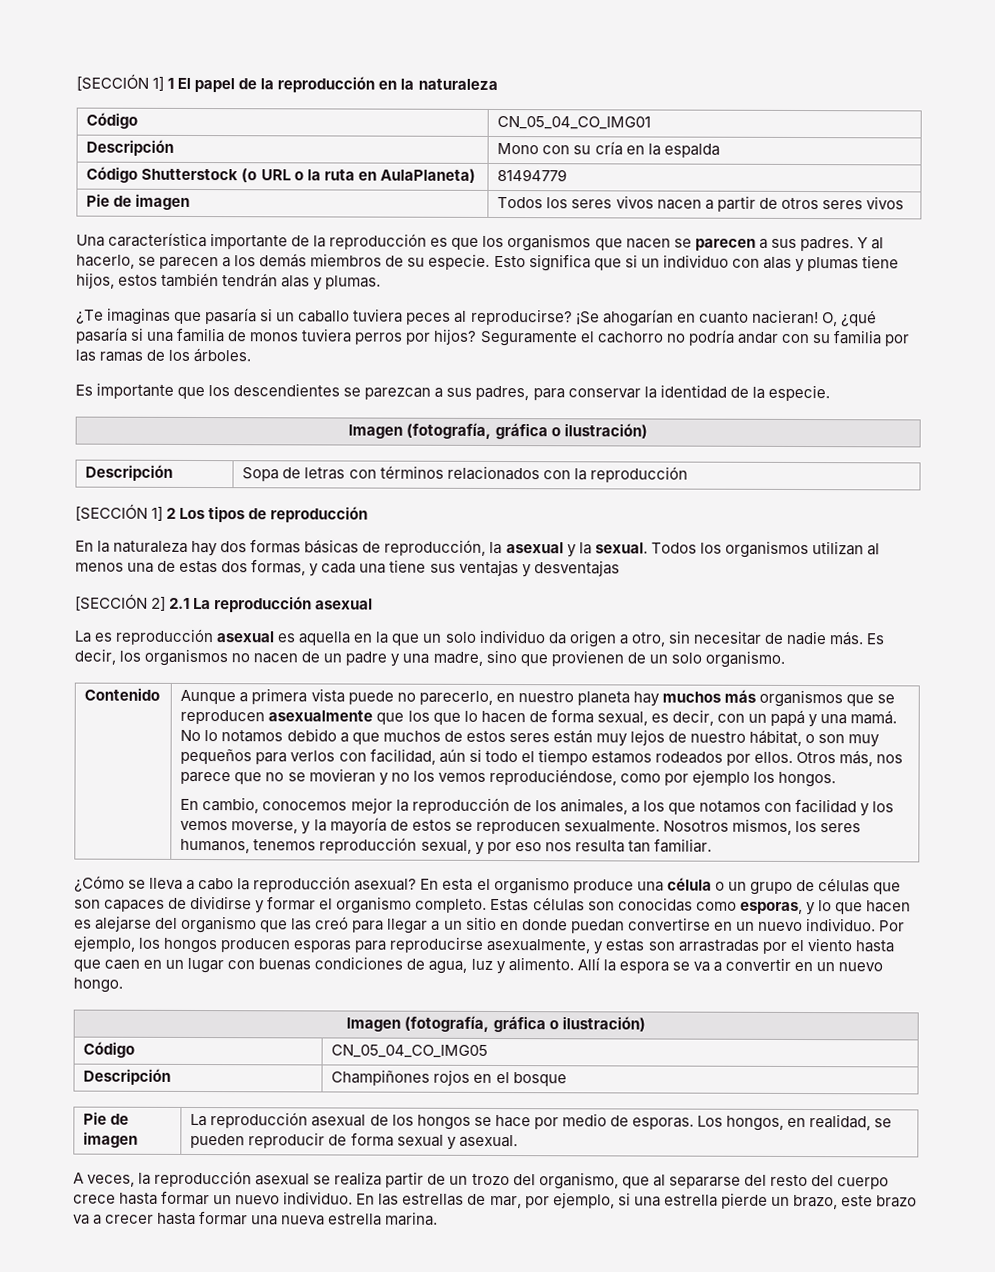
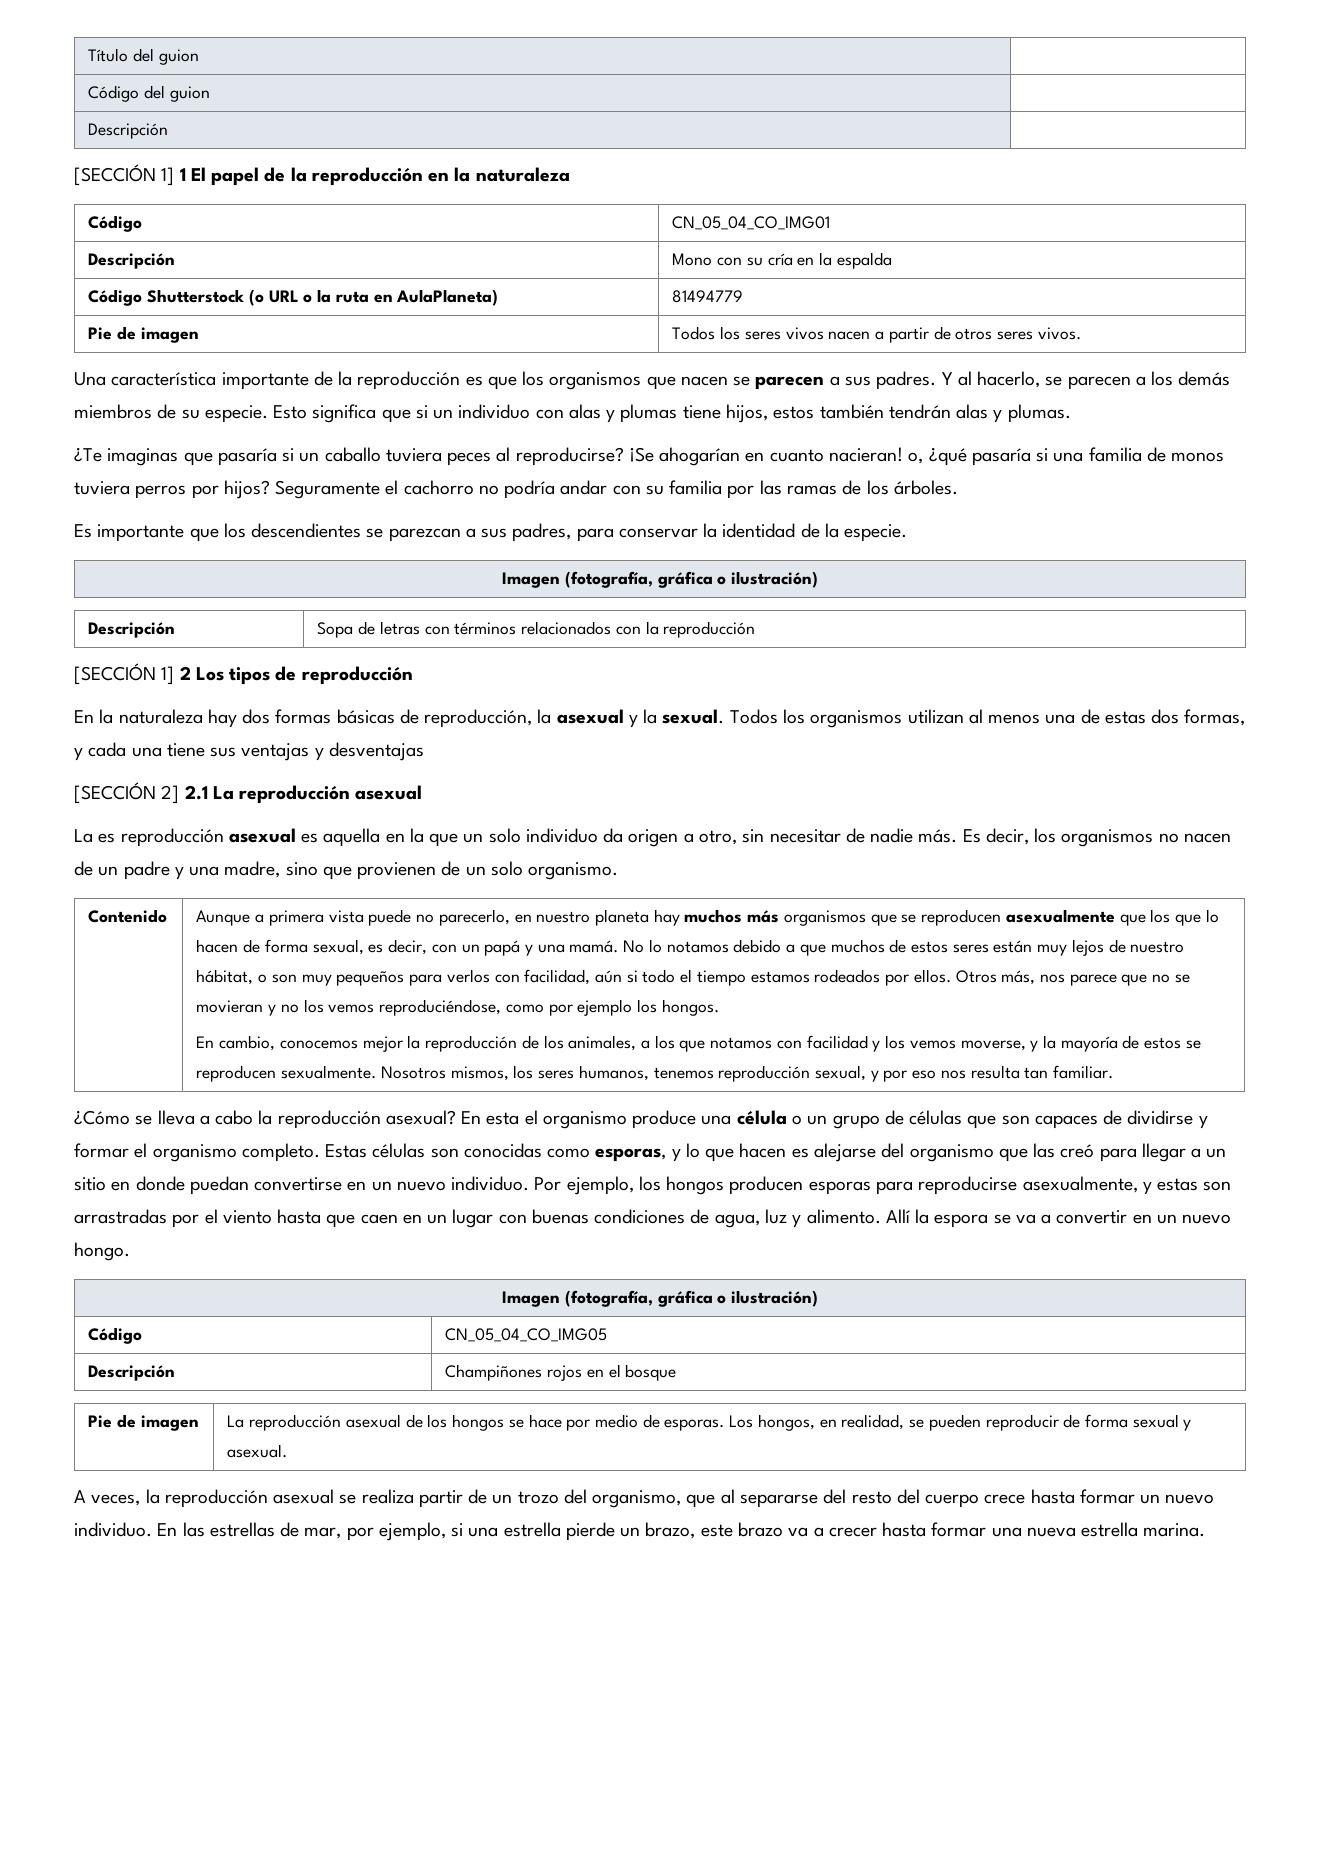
(76, 82) none -> [88,48,199,65] [88,85,210,102] [88,123,169,139] Título del guion | // Código del guion | // Descripción | //
[865,196,904,210] vivos -> [1037,327,1081,340] vivos.
[821,312,838,327] O, -> [908,452,924,464] o,

